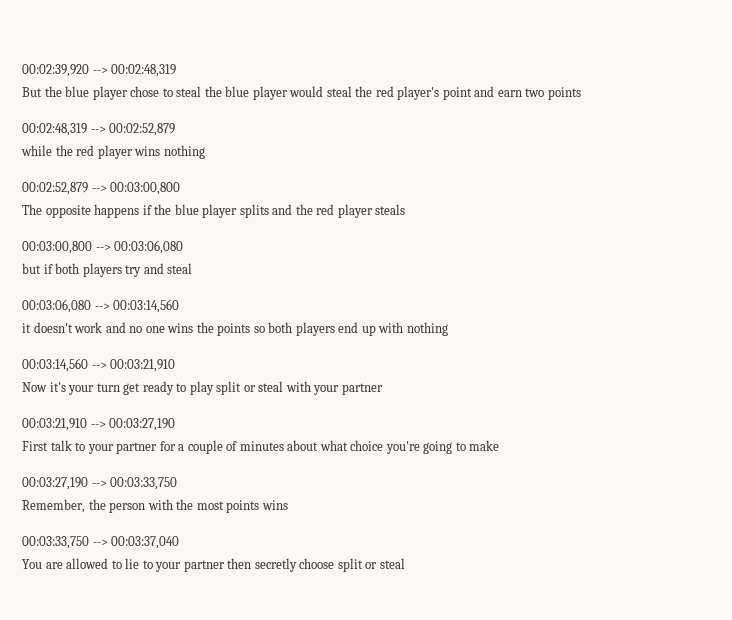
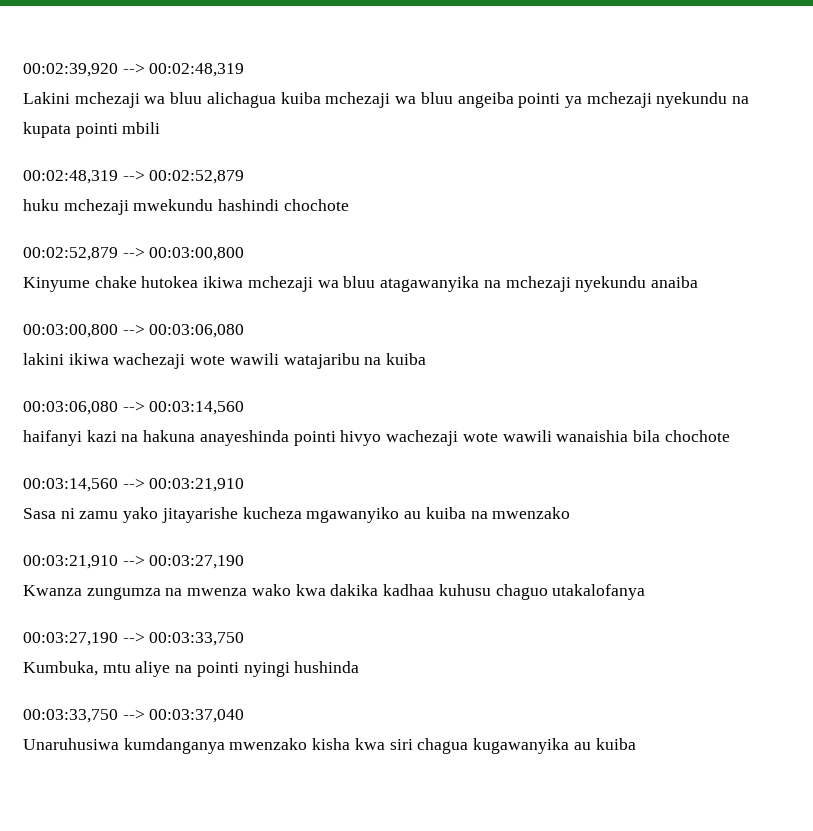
[22,86,581,100] [22,123,176,136] [21,145,205,159] [22,182,181,195] [22,204,406,218] [22,240,184,254] [22,263,193,277] [22,299,180,313] [22,322,448,336] [22,358,176,372] [22,381,383,395] [22,418,176,431] [22,440,500,454] [22,477,178,490] [22,499,288,513] [22,536,180,549] [22,558,405,572] But the blue player chose to steal the blue player would steal the red player's point and earn two points // 00:02:48,319 --> 00:02:52,879 // while the red player wins nothing // 00:02:52,879 --> 00:03:00,800 // The opposite happens if the blue player splits and the red player steals // 00:03:00,800 --> 00:03:06,080 // but if both players try and steal // 00:03:06,080 --> 00:03:14,560 // it doesn't work and no one wins the points so both players end up with nothing // 00:03:14,560 --> 00:03:21,910 // Now it's your turn get ready to play split or steal with your partner // 00:03:21,910 --> 00:03:27,190 // First talk to your partner for a couple of minutes about what choice you're going to make // 00:03:27,190 --> 00:03:33,750 // Remember, the person with the most points wins // 00:03:33,750 --> 00:03:37,040 // You are allowed to lie to your partner then secretly choose split or steal -> [23,92,750,108] [23,122,161,138] [23,170,245,184] [23,199,349,215] [23,247,245,261] [23,276,698,292] [23,324,245,338] [23,353,427,369] [23,401,245,415] [23,430,730,446] [23,478,245,492] [23,507,571,523] [23,555,245,569] [23,584,646,600] [23,632,245,646] [23,661,360,677] [23,709,245,723] [23,738,636,754] Lakini mchezaji wa bluu alichagua kuiba mchezaji wa bluu angeiba pointi ya mchezaji nyekundu na kupata pointi mbili // 00:02:48,319 --> 00:02:52,879 // huku mchezaji mwekundu hashindi chochote // 00:02:52,879 --> 00:03:00,800 // Kinyume chake hutokea ikiwa mchezaji wa bluu atagawanyika na mchezaji nyekundu anaiba // 00:03:00,800 --> 00:03:06,080 // lakini ikiwa wachezaji wote wawili watajaribu na kuiba // 00:03:06,080 --> 00:03:14,560 // haifanyi kazi na hakuna anayeshinda pointi hivyo wachezaji wote wawili wanaishia bila chochote // 00:03:14,560 --> 00:03:21,910 // Sasa ni zamu yako jitayarishe kucheza mgawanyiko au kuiba na mwenzako // 00:03:21,910 --> 00:03:27,190 // Kwanza zungumza na mwenza wako kwa dakika kadhaa kuhusu chaguo utakalofanya // 00:03:27,190 --> 00:03:33,750 // Kumbuka, mtu aliye na pointi nyingi hushinda // 00:03:33,750 --> 00:03:37,040 // Unaruhusiwa kumdanganya mwenzako kisha kwa siri chagua kugawanyika au kuiba

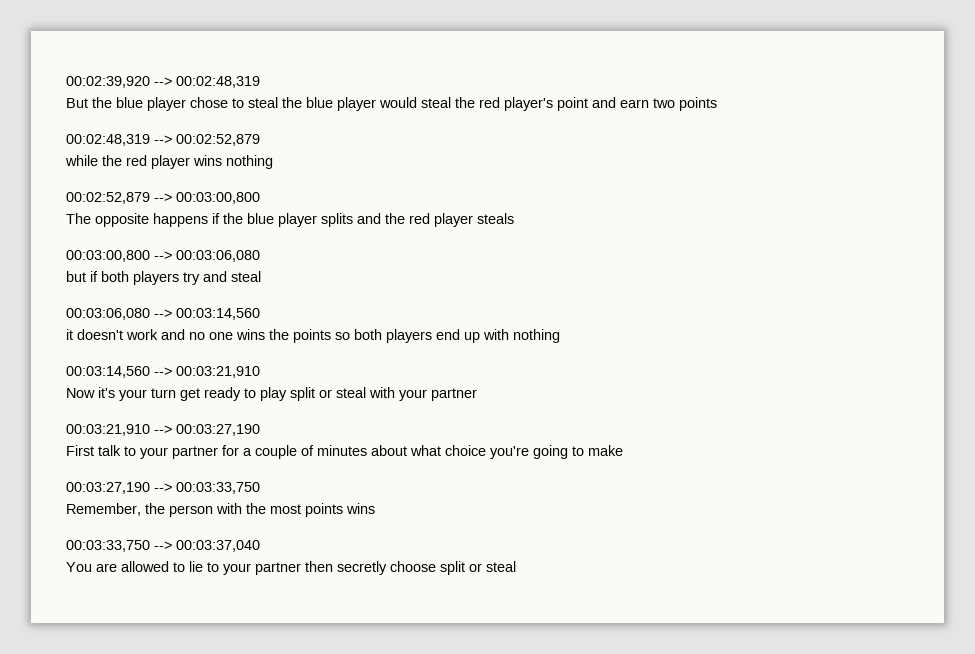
[23,92,750,108] [23,122,161,138] [23,170,245,184] [23,199,349,215] [23,247,245,261] [23,276,698,292] [23,324,245,338] [23,353,427,369] [23,401,245,415] [23,430,730,446] [23,478,245,492] [23,507,571,523] [23,555,245,569] [23,584,646,600] [23,632,245,646] [23,661,360,677] [23,709,245,723] [23,738,636,754] Lakini mchezaji wa bluu alichagua kuiba mchezaji wa bluu angeiba pointi ya mchezaji nyekundu na kupata pointi mbili // 00:02:48,319 --> 00:02:52,879 // huku mchezaji mwekundu hashindi chochote // 00:02:52,879 --> 00:03:00,800 // Kinyume chake hutokea ikiwa mchezaji wa bluu atagawanyika na mchezaji nyekundu anaiba // 00:03:00,800 --> 00:03:06,080 // lakini ikiwa wachezaji wote wawili watajaribu na kuiba // 00:03:06,080 --> 00:03:14,560 // haifanyi kazi na hakuna anayeshinda pointi hivyo wachezaji wote wawili wanaishia bila chochote // 00:03:14,560 --> 00:03:21,910 // Sasa ni zamu yako jitayarishe kucheza mgawanyiko au kuiba na mwenzako // 00:03:21,910 --> 00:03:27,190 // Kwanza zungumza na mwenza wako kwa dakika kadhaa kuhusu chaguo utakalofanya // 00:03:27,190 --> 00:03:33,750 // Kumbuka, mtu aliye na pointi nyingi hushinda // 00:03:33,750 --> 00:03:37,040 // Unaruhusiwa kumdanganya mwenzako kisha kwa siri chagua kugawanyika au kuiba -> [66,97,717,111] [66,134,260,146] [65,155,273,169] [66,192,260,204] [66,213,514,227] [66,250,260,262] [66,271,261,285] [66,308,260,320] [66,329,560,343] [66,366,260,378] [66,387,477,401] [66,424,260,436] [66,445,623,459] [66,482,260,494] [66,503,375,517] [66,540,260,552] [66,561,516,575] But the blue player chose to steal the blue player would steal the red player's point and earn two points // 00:02:48,319 --> 00:02:52,879 // while the red player wins nothing // 00:02:52,879 --> 00:03:00,800 // The opposite happens if the blue player splits and the red player steals // 00:03:00,800 --> 00:03:06,080 // but if both players try and steal // 00:03:06,080 --> 00:03:14,560 // it doesn't work and no one wins the points so both players end up with nothing // 00:03:14,560 --> 00:03:21,910 // Now it's your turn get ready to play split or steal with your partner // 00:03:21,910 --> 00:03:27,190 // First talk to your partner for a couple of minutes about what choice you're going to make // 00:03:27,190 --> 00:03:33,750 // Remember, the person with the most points wins // 00:03:33,750 --> 00:03:37,040 // You are allowed to lie to your partner then secretly choose split or steal

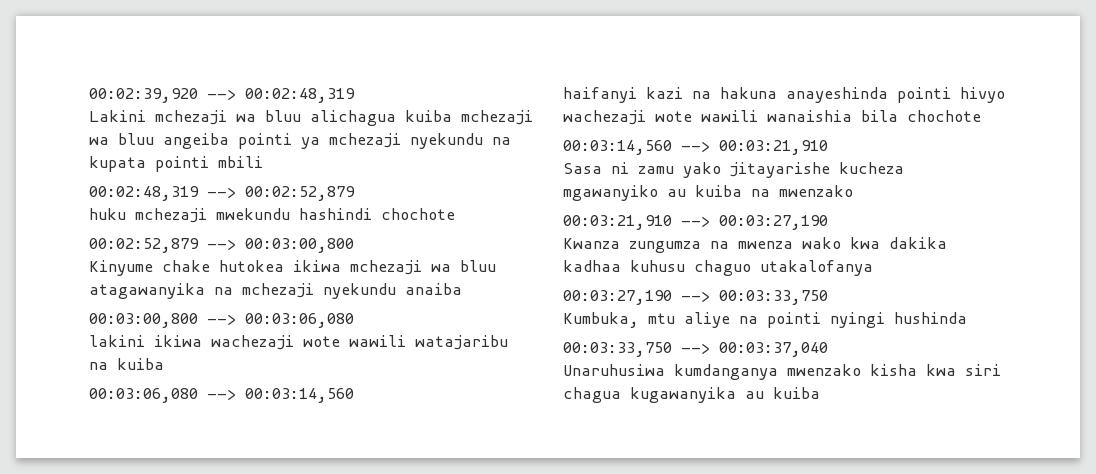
[66,97,717,111] [66,134,260,146] [65,155,273,169] [66,192,260,204] [66,213,514,227] [66,250,260,262] [66,271,261,285] [66,308,260,320] [66,329,560,343] [66,366,260,378] [66,387,477,401] [66,424,260,436] [66,445,623,459] [66,482,260,494] [66,503,375,517] [66,540,260,552] [66,561,516,575] But the blue player chose to steal the blue player would steal the red player's point and earn two points // 00:02:48,319 --> 00:02:52,879 // while the red player wins nothing // 00:02:52,879 --> 00:03:00,800 // The opposite happens if the blue player splits and the red player steals // 00:03:00,800 --> 00:03:06,080 // but if both players try and steal // 00:03:06,080 --> 00:03:14,560 // it doesn't work and no one wins the points so both players end up with nothing // 00:03:14,560 --> 00:03:21,910 // Now it's your turn get ready to play split or steal with your partner // 00:03:21,910 --> 00:03:27,190 // First talk to your partner for a couple of minutes about what choice you're going to make // 00:03:27,190 --> 00:03:33,750 // Remember, the person with the most points wins // 00:03:33,750 --> 00:03:37,040 // You are allowed to lie to your partner then secretly choose split or steal -> [89,110,533,126] [89,133,511,149] [89,156,263,172] [89,186,355,201] [89,208,455,223] [89,238,354,253] [89,260,496,276] [89,283,462,299] [89,313,354,328] [89,335,508,350] [89,358,164,370] [89,388,354,403] [563,87,1005,103] [563,110,981,125] [563,140,828,155] [563,162,904,178] [563,185,853,201] [563,215,828,230] [563,237,947,253] [563,260,873,276] [563,290,828,305] [563,312,967,328] [563,342,828,357] [563,364,1001,380] [563,387,820,403] Lakini mchezaji wa bluu alichagua kuiba mchezaji wa bluu angeiba pointi ya mchezaji nyekundu na kupata pointi mbili // 00:02:48,319 --> 00:02:52,879 // huku mchezaji mwekundu hashindi chochote // 00:02:52,879 --> 00:03:00,800 // Kinyume chake hutokea ikiwa mchezaji wa bluu atagawanyika na mchezaji nyekundu anaiba // 00:03:00,800 --> 00:03:06,080 // lakini ikiwa wachezaji wote wawili watajaribu na kuiba // 00:03:06,080 --> 00:03:14,560 // haifanyi kazi na hakuna anayeshinda pointi hivyo wachezaji wote wawili wanaishia bila chochote // 00:03:14,560 --> 00:03:21,910 // Sasa ni zamu yako jitayarishe kucheza mgawanyiko au kuiba na mwenzako // 00:03:21,910 --> 00:03:27,190 // Kwanza zungumza na mwenza wako kwa dakika kadhaa kuhusu chaguo utakalofanya // 00:03:27,190 --> 00:03:33,750 // Kumbuka, mtu aliye na pointi nyingi hushinda // 00:03:33,750 --> 00:03:37,040 // Unaruhusiwa kumdanganya mwenzako kisha kwa siri chagua kugawanyika au kuiba

